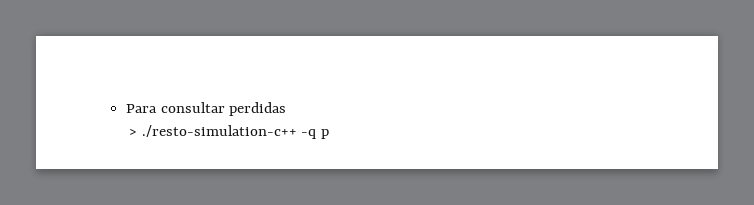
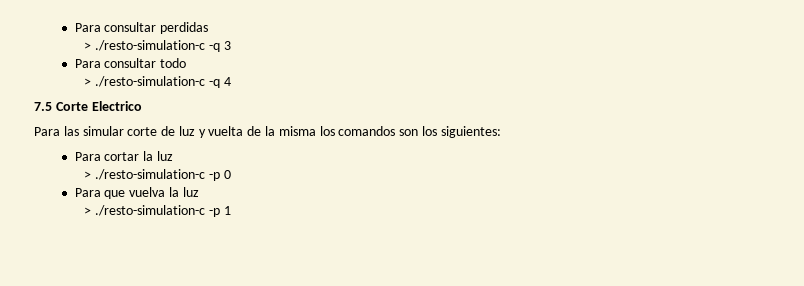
[141,125,329,139] ./resto-simulation-c++ -q p -> [95,40,231,52] [74,58,187,68] [84,76,231,88] [34,101,142,111] [34,126,501,138] [74,151,173,161] [84,169,231,181] [74,187,199,199] [84,205,231,217] ./resto-simulation-c -q 3 // Para consultar todo // > ./resto-simulation-c -q 4 // 7.5 Corte Electrico // Para las simular corte de luz y vuelta de la misma los comandos son los siguientes: // Para cortar la luz // > ./resto-simulation-c -p 0 // Para que vuelva la luz // > ./resto-simulation-c -p 1

